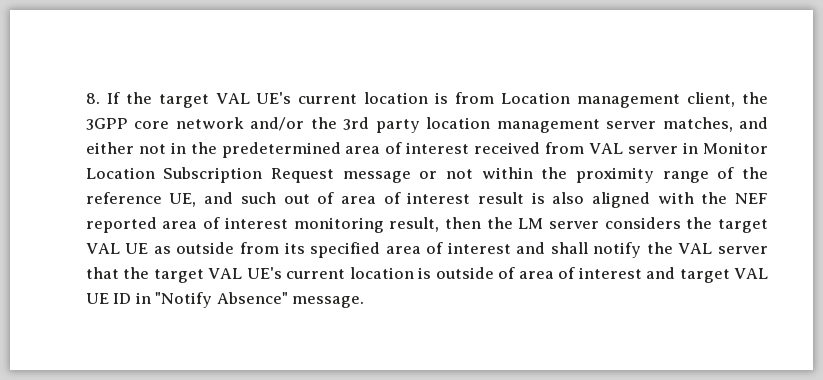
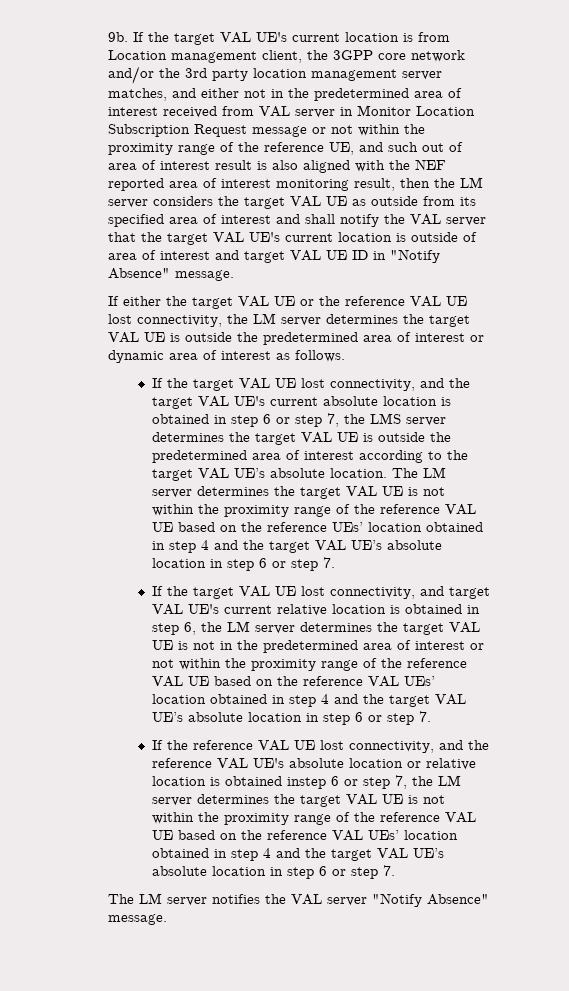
[85,93,100,104] 8. -> [107,32,128,42] 9b.
(365, 302) none -> [107,296,467,309] [107,313,470,327] [107,332,484,345] [107,350,345,363] [151,378,470,391] [151,396,451,409] [151,413,446,427] [151,432,451,445] [151,450,468,463] [151,467,446,481] [151,486,445,499] [151,504,476,517] [151,522,483,532] [151,540,442,553] [151,557,335,571] [151,586,490,599] [151,604,480,616] [151,621,480,635] [151,640,484,653] [151,658,467,671] [151,676,435,687] [151,694,466,707] [151,711,431,725] [151,740,489,753] [151,758,476,770] [151,775,461,789] [151,794,445,807] [151,812,476,825] [151,830,458,841] [151,848,444,861] [151,865,395,879] [107,893,489,907] [107,914,167,925] // If either the target VAL UE or the reference VAL UE lost connectivity, the LM server determines the target VAL UE is outside the predetermined area of interest or dynamic area of interest as follows. // If the target VAL UE lost connectivity, and the target VAL UE's current absolute location is obtained in step 6 or step 7, the LMS server determines the target VAL UE is outside the predetermined area of interest according to the target VAL UE’s absolute location. The LM server determines the target VAL UE is not within the proximity range of the reference VAL UE based on the reference UEs’ location obtained in step 4 and the target VAL UE’s absolute location in step 6 or step 7. // If the target VAL UE lost connectivity, and target VAL UE's current relative location is obtained in step 6, the LM server determines the target VAL UE is not in the predetermined area of interest or not within the proximity range of the reference VAL UE based on the reference VAL UEs’ location obtained in step 4 and the target VAL UE’s absolute location in step 6 or step 7. // If the reference VAL UE lost connectivity, and the reference VAL UE's absolute location or relative location is obtained instep 6 or step 7, the LM server determines the target VAL UE is not within the proximity range of the reference VAL UE based on the reference VAL UEs’ location obtained in step 4 and the target VAL UE’s absolute location in step 6 or step 7. // The LM server notifies the VAL server "Notify Absence" message.

